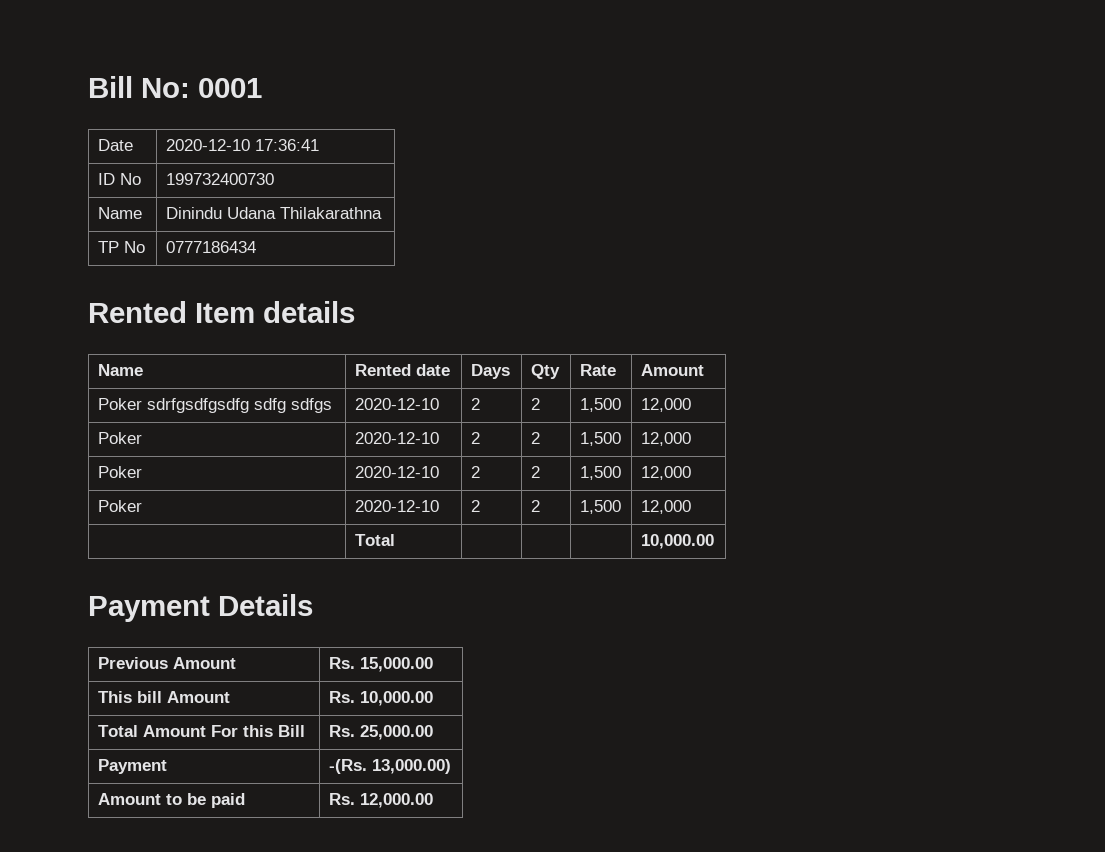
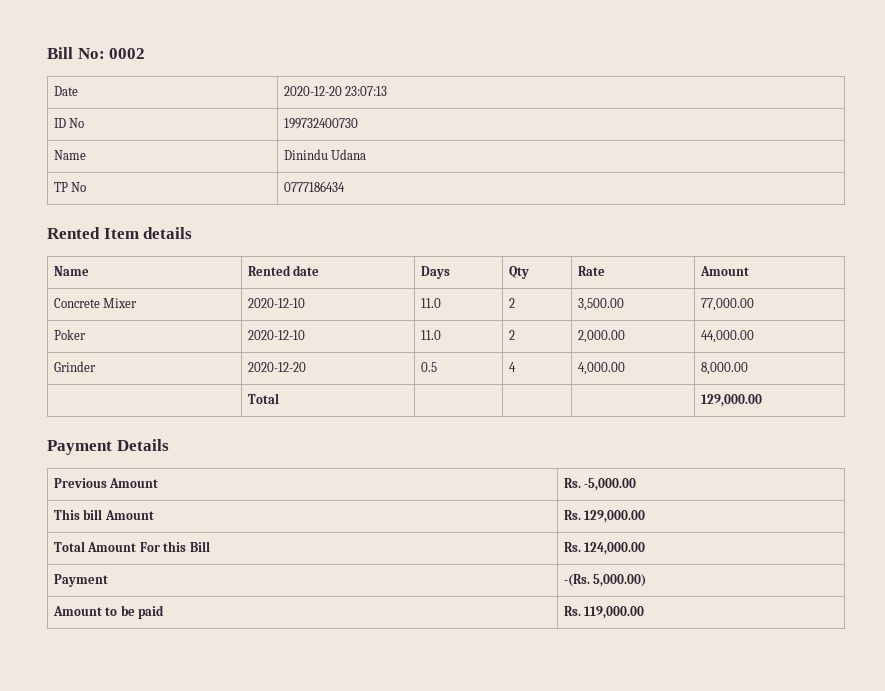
[198,78,262,98] 0001 -> [109,48,146,59] 0002
[165,139,319,151] 2020-12-10 17:36:41 -> [284,86,388,96] 2020-12-20 23:07:13
[279,207,382,219] Thilakarathna -> (367, 154) none
[97,398,332,413] [354,398,439,410] [470,398,480,410] [530,398,540,410] [579,398,621,412] [640,398,691,412] [97,432,142,444] [354,432,439,444] [470,432,480,444] [530,432,540,444] [579,432,621,446] [640,432,691,446] [97,466,142,478] [354,466,439,478] [470,466,480,478] [530,466,540,478] [579,466,621,480] [640,466,691,480] [97,500,142,512] [354,500,439,512] [470,500,480,512] [530,500,540,512] [579,500,621,514] [640,500,691,514] Poker sdrfgsdfgsdfg sdfg sdfgs | 2020-12-10 | 2 | 2 | 1,500 | 12,000 // Poker | 2020-12-10 | 2 | 2 | 1,500 | 12,000 // Poker | 2020-12-10 | 2 | 2 | 1,500 | 12,000 // Poker | 2020-12-10 | 2 | 2 | 1,500 | 12,000 -> [54,298,138,308] [248,298,306,308] [421,298,442,308] [509,298,516,308] [578,298,625,311] [701,298,755,311] [54,329,87,340] [248,330,306,340] [421,330,442,340] [509,330,516,340] [578,330,626,343] [701,330,755,343] [54,361,97,372] [248,362,307,372] [421,362,438,372] [509,362,517,372] [578,362,626,375] [701,362,749,375] Concrete Mixer | 2020-12-10 | 11.0 | 2 | 3,500.00 | 77,000.00 // Poker | 2020-12-10 | 11.0 | 2 | 2,000.00 | 44,000.00 // Grinder | 2020-12-20 | 0.5 | 4 | 4,000.00 | 8,000.00
[640,534,714,549] 10,000.00 -> [701,394,763,407] 129,000.00
[359,657,433,672] 15,000.00 -> [584,478,637,491] -5,000.00
[359,691,433,706] 10,000.00 -> [584,510,646,523] 129,000.00
[359,725,433,740] 25,000.00 -> [584,542,646,555] 124,000.00
[371,759,451,774] 13,000.00) -> [593,574,647,587] 5,000.00)
[359,793,433,808] 12,000.00 -> [584,606,645,619] 119,000.00

